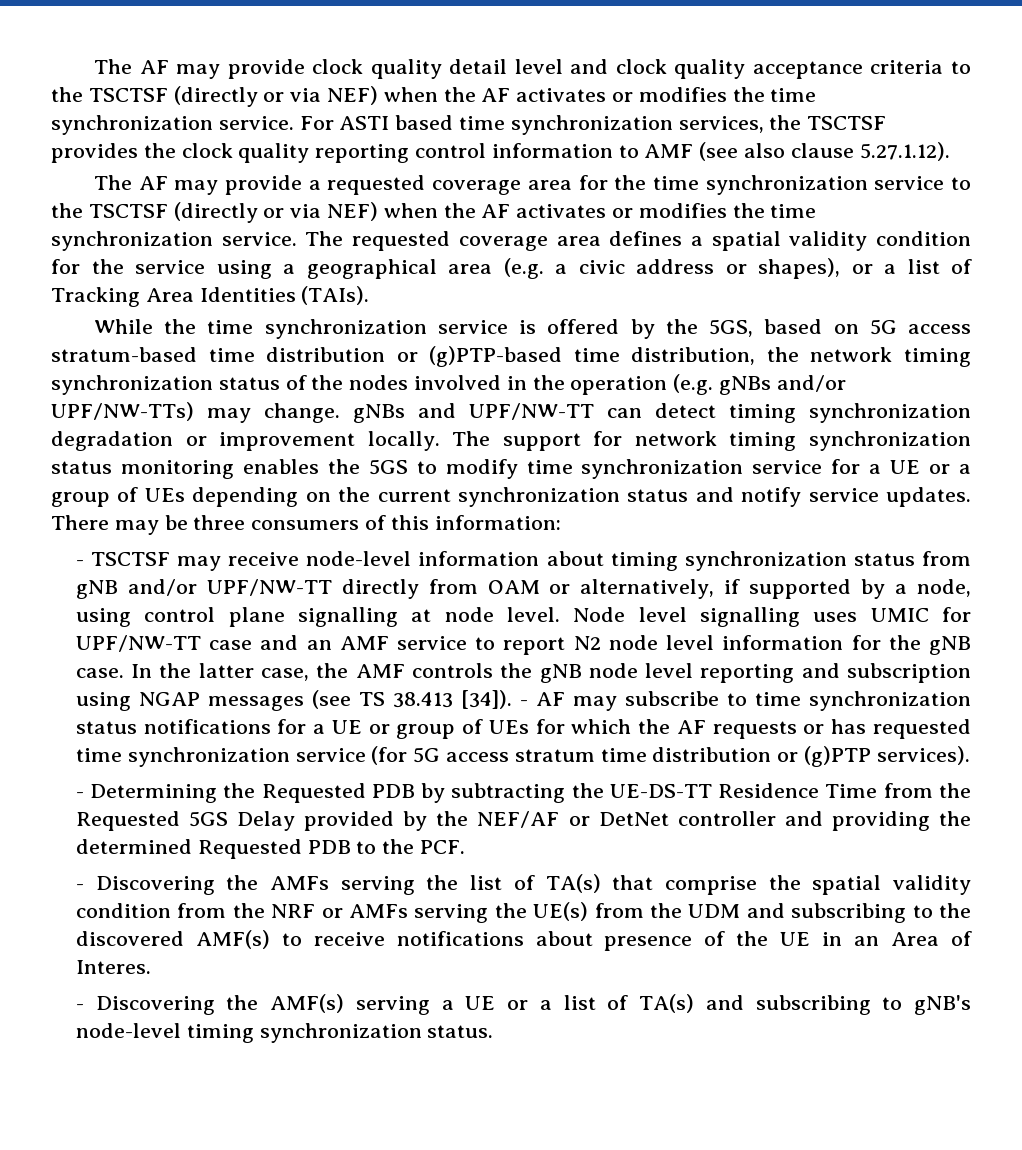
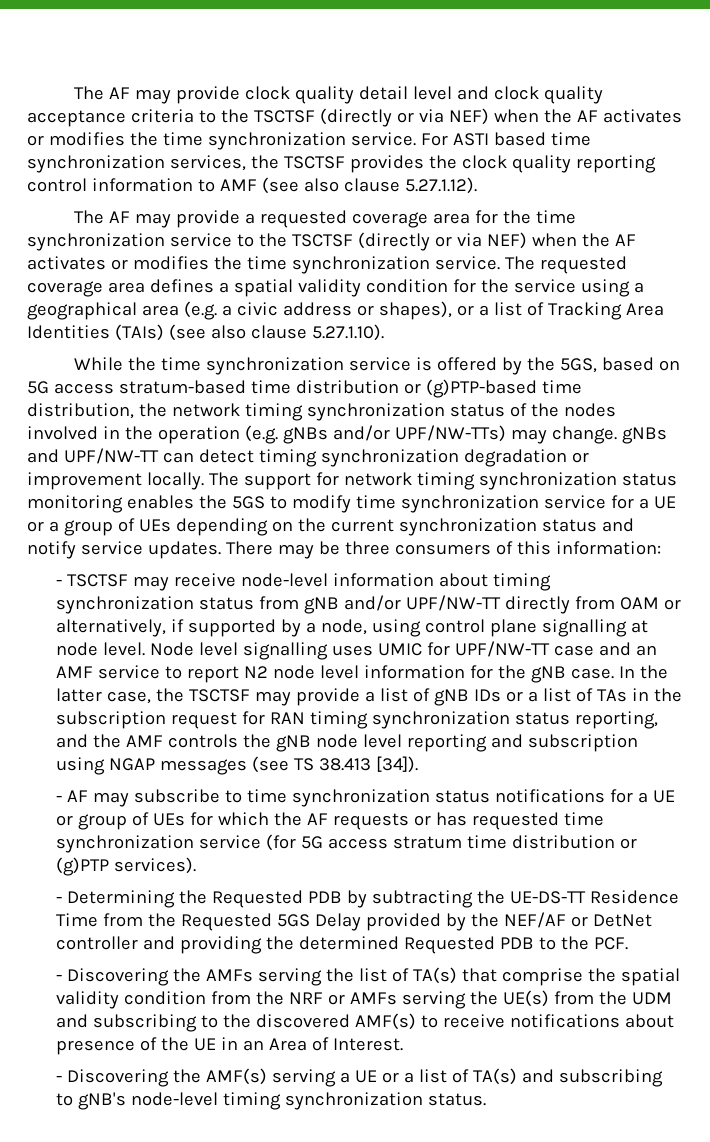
[301,286,370,305] (TAIs). -> [114,324,384,341] (TAIs) (see also clause 5.27.1.10).
(349, 670) none -> [188,688,682,706] [55,711,658,729] [55,734,121,748] TSCTSF may provide a list of gNB IDs or a list of TAs in the subscription request for RAN timing synchronization status reporting, and the
(512, 699) none -> (418, 764) //
[75,960,151,974] Interes. -> [332,1038,403,1051] Interest.

